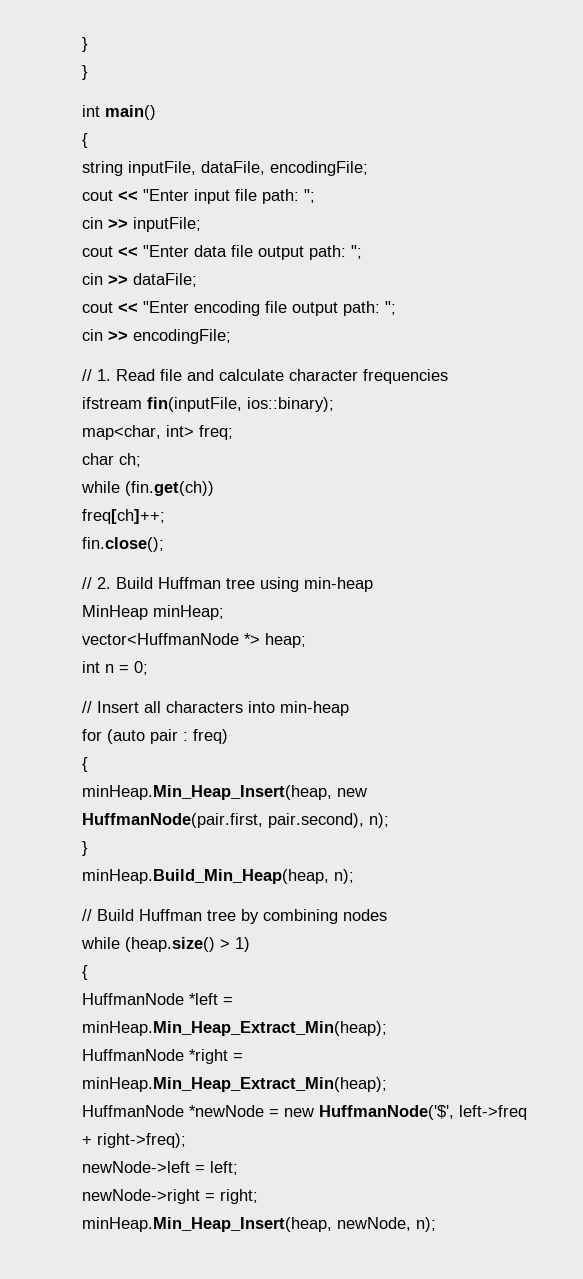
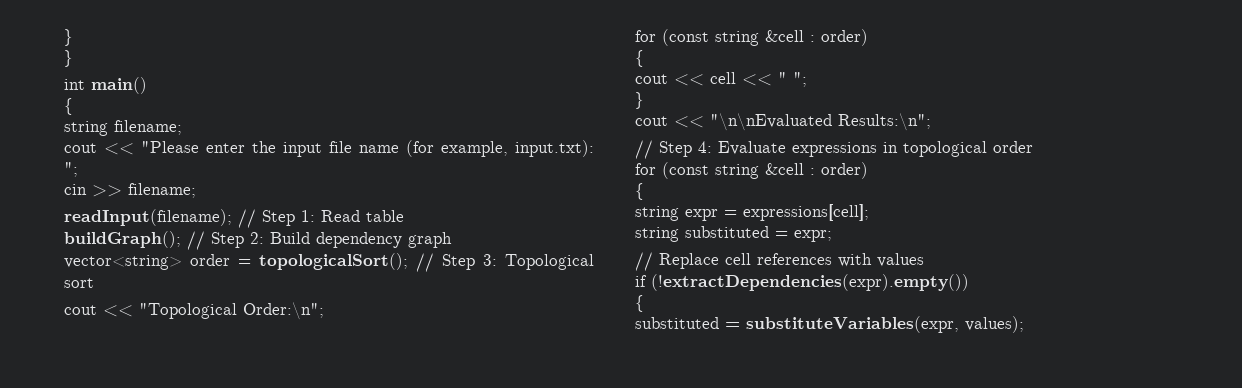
[128,161,368,176] [82,189,315,204] [82,217,201,232] [82,245,362,260] [82,273,197,287] [82,301,396,316] [82,329,231,344] [82,369,448,384] [82,397,334,412] [82,425,233,440] [82,453,141,467] [81,481,214,496] [82,509,165,524] [82,537,164,552] [82,577,373,592] [82,605,224,620] [82,633,306,648] [82,661,148,675] [82,701,349,716] [82,729,228,744] [82,757,88,772] [82,785,367,800] [82,813,389,828] [82,841,88,856] [82,869,354,884] [82,909,387,924] [81,937,250,952] [82,965,88,980] [82,993,233,1005] [82,1021,387,1036] [82,1049,243,1064] [82,1077,387,1092] [82,1105,527,1120] [82,1133,186,1148] [82,1161,238,1175] [82,1189,258,1204] [82,1217,436,1232] inputFile, dataFile, encodingFile; // cout << "Enter input file path: "; // cin >> inputFile; // cout << "Enter data file output path: "; // cin >> dataFile; // cout << "Enter encoding file output path: "; // cin >> encodingFile; // // 1. Read file and calculate character frequencies // ifstream fin(inputFile, ios::binary); // map<char, int> freq; // char ch; // while (fin.get(ch)) // freq[ch]++; // fin.close(); // // 2. Build Huffman tree using min-heap // MinHeap minHeap; // vector<HuffmanNode *> heap; // int n = 0; // // Insert all characters into min-heap // for (auto pair : freq) // { // minHeap.Min_Heap_Insert(heap, new HuffmanNode(pair.first, pair.second), n); // } // minHeap.Build_Min_Heap(heap, n); // // Build Huffman tree by combining nodes // while (heap.size() > 1) // { // HuffmanNode *left = minHeap.Min_Heap_Extract_Min(heap); // HuffmanNode *right = minHeap.Min_Heap_Extract_Min(heap); // HuffmanNode *newNode = new HuffmanNode('$', left->freq + right->freq); // newNode->left = left; // newNode->right = right; // minHeap.Min_Heap_Insert(heap, newNode, n); -> [114,120,182,135] [64,140,594,157] [64,162,78,177] [64,183,196,198] [64,209,404,228] [64,231,452,250] [64,253,594,272] [64,278,94,288] [64,302,324,320] [635,29,868,46] [635,50,644,67] [635,72,807,87] [635,92,644,109] [635,113,931,131] [635,140,1033,159] [635,162,868,179] [635,183,644,200] [635,204,869,221] [635,226,832,242] [635,252,924,271] [635,274,969,291] [635,295,644,312] [635,316,1024,333] filename; // cout << "Please enter the input file name (for example, input.txt): "; // cin >> filename; // readInput(filename); // Step 1: Read table // buildGraph(); // Step 2: Build dependency graph // vector<string> order = topologicalSort(); // Step 3: Topological sort // cout << "Topological Order:\n"; // for (const string &cell : order) // { // cout << cell << " "; // } // cout << "\n\nEvaluated Results:\n"; // // Step 4: Evaluate expressions in topological order // for (const string &cell : order) // { // string expr = expressions[cell]; // string substituted = expr; // // Replace cell references with values // if (!extractDependencies(expr).empty()) // { // substituted = substituteVariables(expr, values);

